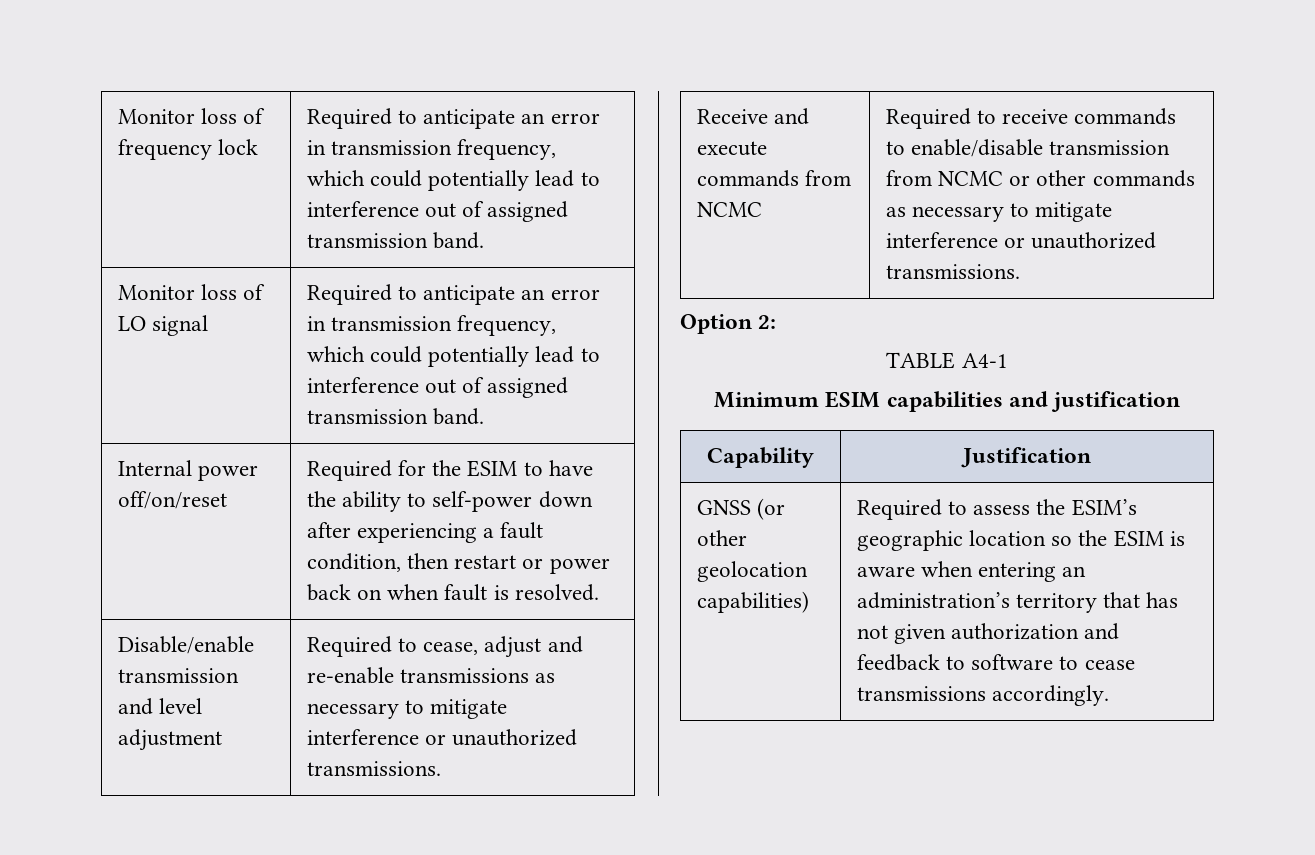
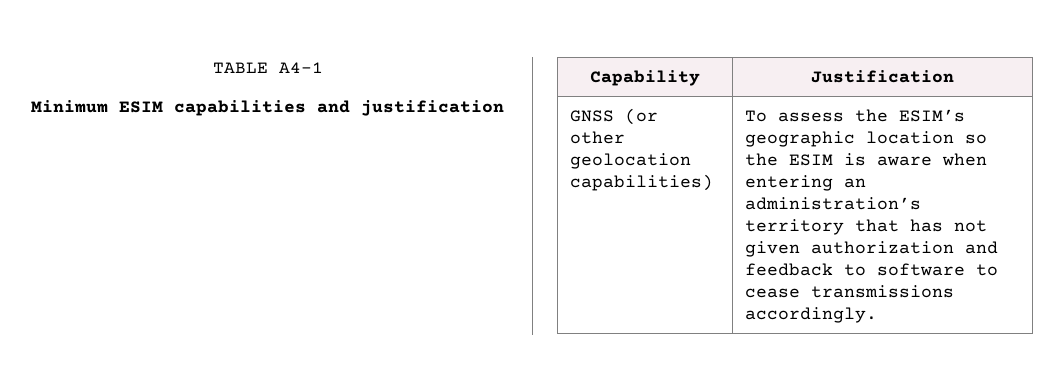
[117,108,266,124] [117,139,258,160] [306,108,600,129] [306,139,557,160] [306,170,600,191] [306,201,569,222] [306,232,484,249] [117,284,266,300] [117,315,208,336] [306,284,600,305] [306,315,557,336] [306,346,600,367] [306,377,569,398] [306,408,484,425] [117,460,258,481] [117,491,227,509] [306,460,593,481] [306,491,593,512] [306,522,544,543] [306,553,610,574] [306,584,599,601] [117,636,254,654] [117,668,239,683] [117,698,202,715] [117,729,222,751] [306,636,583,658] [306,667,556,684] [306,699,508,719] [306,729,578,746] [306,761,441,776] [696,108,809,125] [696,141,767,156] [696,170,851,187] [696,202,762,217] [885,108,1177,129] [885,139,1171,157] [885,170,1195,187] [885,202,1113,222] [885,232,1157,249] [885,264,1020,279] [680,314,777,334] Monitor loss of frequency lock | Required to anticipate an error in transmission frequency, which could potentially lead to interference out of assigned transmission band. // Monitor loss of LO signal | Required to anticipate an error in transmission frequency, which could potentially lead to interference out of assigned transmission band. // Internal power off/on/reset | Required for the ESIM to have the ability to self-power down after experiencing a fault condition, then restart or power back on when fault is resolved. // Disable/enable transmission and level adjustment | Required to cease, adjust and re-enable transmissions as necessary to mitigate interference or unauthorized transmissions. // Receive and execute commands from NCMC | Required to receive commands to enable/disable transmission from NCMC or other commands as necessary to mitigate interference or unauthorized transmissions. // Option 2: // -> (212, 67) none
[856,499,967,520] Required to -> [744,110,767,122] To

